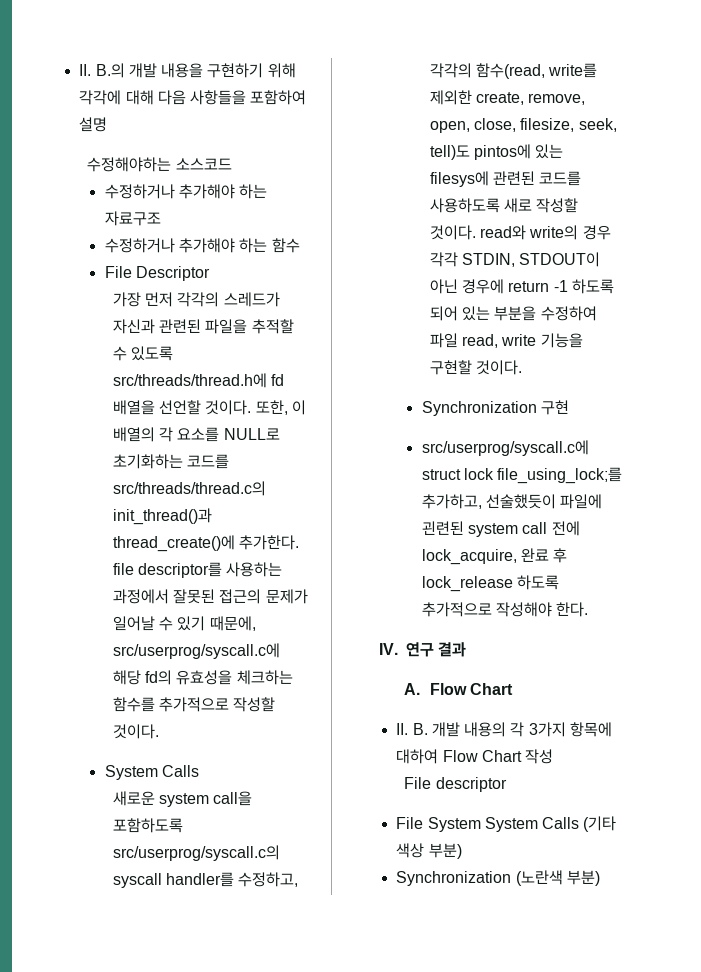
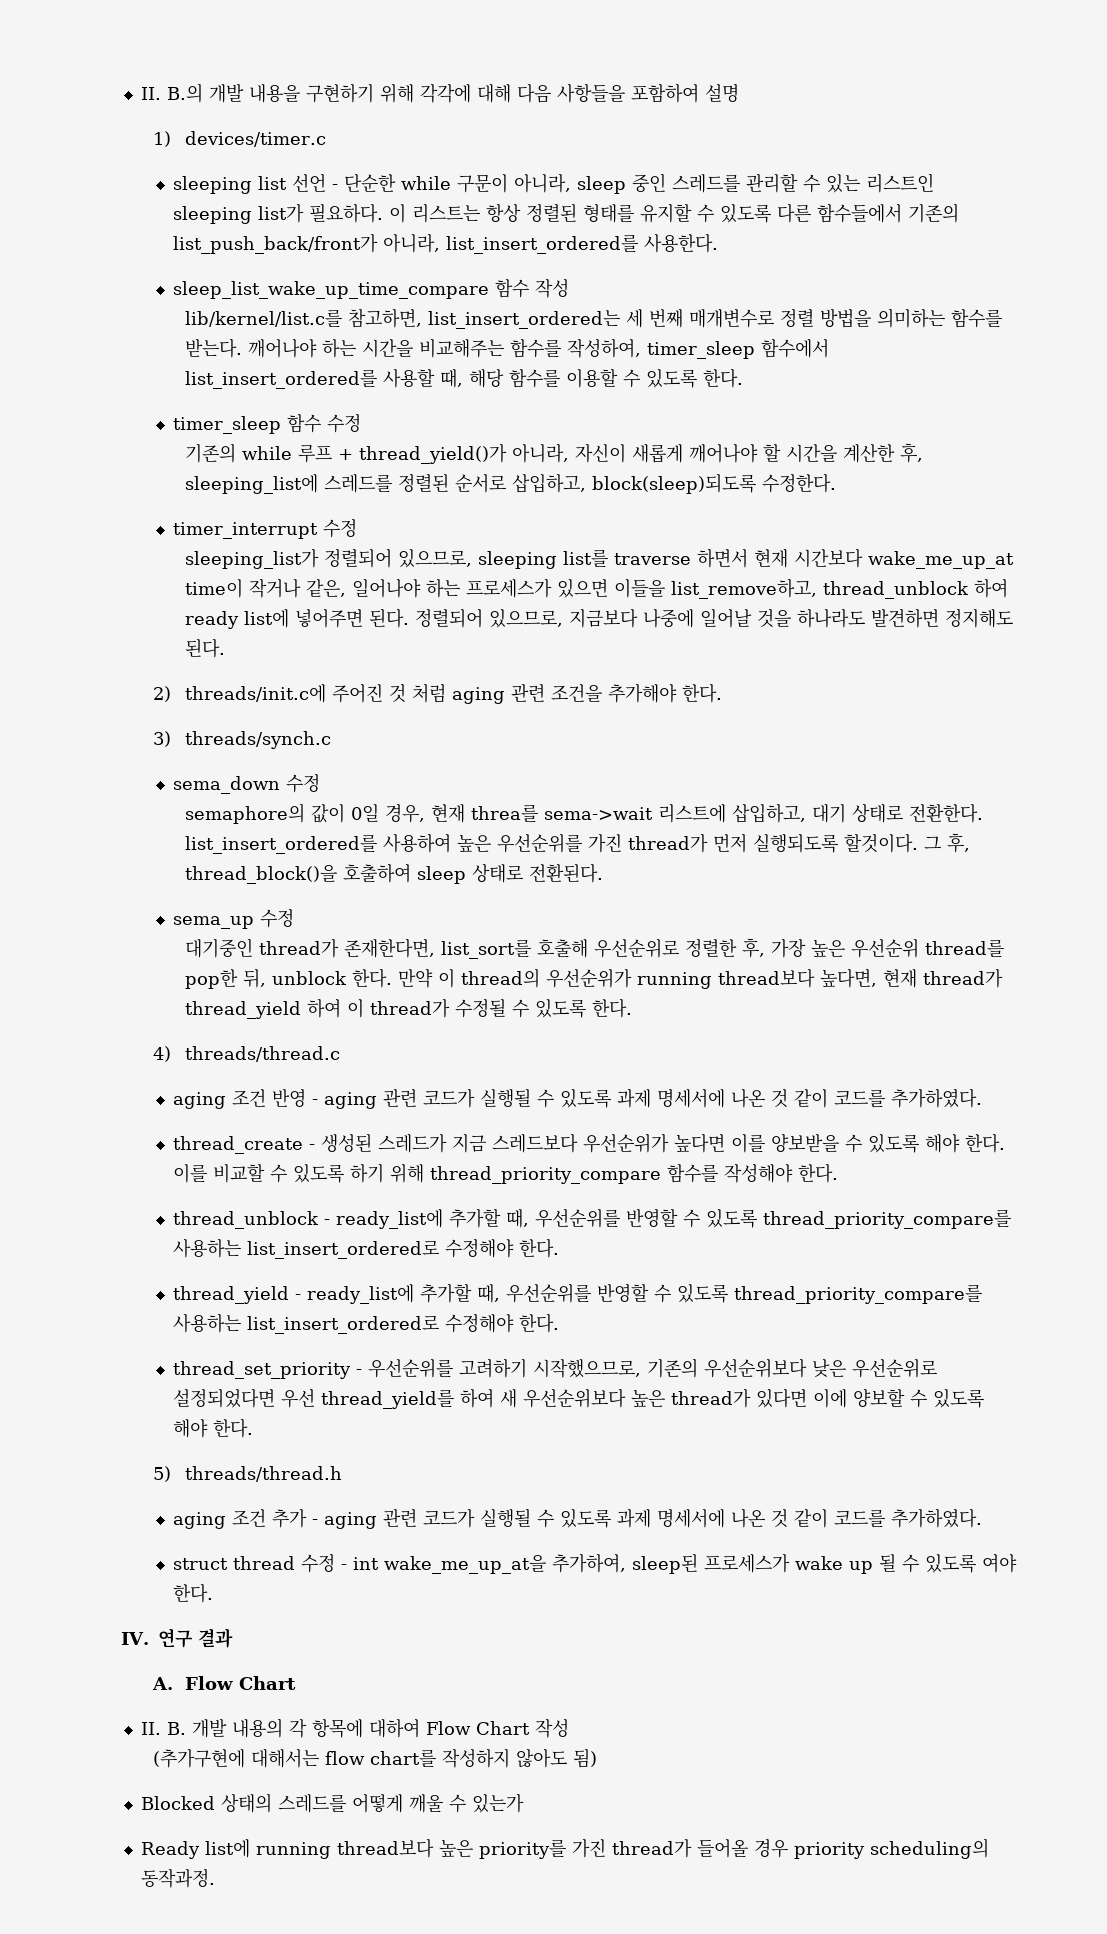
[87,157,232,172] [104,184,268,199] [104,211,161,226] [104,238,300,253] [104,266,211,281] [112,292,280,307] [112,319,294,334] [112,346,174,361] [112,373,285,388] [112,400,307,415] [112,427,280,442] [112,454,230,469] [112,481,266,496] [112,508,212,525] [112,535,300,552] [112,562,283,578] [112,589,308,604] [112,616,256,631] [112,643,280,659] [112,670,293,685] [112,697,276,712] [112,724,159,739] [104,765,200,780] [112,791,253,807] [112,818,183,833] [112,845,280,861] [112,872,299,888] [429,63,598,79] [429,90,586,105] [429,118,617,133] [429,144,564,160] [429,171,582,187] [429,198,579,213] [429,225,611,240] [429,252,601,267] [429,279,615,294] [429,306,597,321] [429,333,583,348] [429,360,523,375] [421,400,570,416] [421,440,589,456] [421,467,623,484] [421,494,603,509] [421,521,580,537] [421,548,568,565] [421,575,560,592] [421,602,553,617] 수정해야하는 소스코드 // 수정하거나 추가해야 하는 자료구조 // 수정하거나 추가해야 하는 함수 // File Descriptor // 가장 먼저 각각의 스레드가 자신과 관련된 파일을 추적할 수 있도록 src/threads/thread.h에 fd 배열을 선언할 것이다. 또한, 이 배열의 각 요소를 NULL로 초기화하는 코드를 src/threads/thread.c의 init_thread()과 thread_create()에 추가한다. file descriptor를 사용하는 과정에서 잘못된 접근의 문제가 일어날 수 있기 때문에, src/userprog/syscall.c에 해당 fd의 유효성을 체크하는 함수를 추가적으로 작성할 것이다. // System Calls // 새로운 system call을 포함하도록 src/userprog/syscall.c의 syscall handler를 수정하고, 각각의 함수(read, write를 제외한 create, remove, open, close, filesize, seek, tell)도 pintos에 있는 filesys에 관련된 코드를 사용하도록 새로 작성할 것이다. read와 write의 경우 각각 STDIN, STDOUT이 아닌 경우에 return -1 하도록 되어 있는 부분을 수정하여 파일 read, write 기능을 구현할 것이다. // Synchronization 구현 // src/userprog/syscall.c에 struct lock file_using_lock;를 추가하고, 선술했듯이 파일에 괸련된 system call 전에 lock_acquire, 완료 후 lock_release 하도록 추가적으로 작성해야 -> [153,131,327,147] [172,173,934,194] [172,203,959,224] [172,233,718,254] [172,279,569,299] [185,308,1003,329] [185,338,830,359] [185,368,744,389] [172,414,361,434] [185,443,924,464] [185,473,837,494] [172,519,357,539] [185,548,1015,569] [185,579,1009,599] [185,608,1014,629] [185,638,226,658] [153,683,723,704] [153,731,332,749] [172,774,320,794] [185,803,984,824] [185,833,971,854] [185,863,604,884] [172,909,294,929] [185,938,1005,959] [185,968,1004,989] [185,998,633,1019] [153,1046,341,1062] [172,1088,982,1109] [172,1133,1005,1154] [172,1163,838,1184] [172,1209,1011,1229] [172,1238,559,1259] [172,1284,982,1304] [172,1313,559,1334] [172,1358,937,1379] [172,1388,984,1409] [172,1418,253,1438] [153,1466,343,1482] [172,1508,982,1529] [172,1554,1017,1574] 1) devices/timer.c // sleeping list 선언 - 단순한 while 구문이 아니라, sleep 중인 스레드를 관리할 수 있는 리스트인 sleeping list가 필요하다. 이 리스트는 항상 정렬된 형태를 유지할 수 있도록 다른 함수들에서 기존의 list_push_back/front가 아니라, list_insert_ordered를 사용한다. // sleep_list_wake_up_time_compare 함수 작성 // lib/kernel/list.c를 참고하면, list_insert_ordered는 세 번째 매개변수로 정렬 방법을 의미하는 함수를 받는다. 깨어나야 하는 시간을 비교해주는 함수를 작성하여, timer_sleep 함수에서 list_insert_ordered를 사용할 때, 해당 함수를 이용할 수 있도록 한다. // timer_sleep 함수 수정 // 기존의 while 루프 + thread_yield()가 아니라, 자신이 새롭게 깨어나야 할 시간을 계산한 후, sleeping_list에 스레드를 정렬된 순서로 삽입하고, block(sleep)되도록 수정한다. // timer_interrupt 수정 // sleeping_list가 정렬되어 있으므로, sleeping list를 traverse 하면서 현재 시간보다 wake_me_up_at time이 작거나 같은, 일어나야 하는 프로세스가 있으면 이들을 list_remove하고, thread_unblock 하여 ready list에 넣어주면 된다. 정렬되어 있으므로, 지금보다 나중에 일어날 것을 하나라도 발견하면 정지해도 된다. // 2) threads/init.c에 주어진 것 처럼 aging 관련 조건을 추가해야 한다. // 3) threads/synch.c // sema_down 수정 // semaphore의 값이 0일 경우, 현재 threa를 sema->wait 리스트에 삽입하고, 대기 상태로 전환한다. list_insert_ordered를 사용하여 높은 우선순위를 가진 thread가 먼저 실행되도록 할것이다. 그 후, thread_block()을 호출하여 sleep 상태로 전환된다. // sema_up 수정 // 대기중인 thread가 존재한다면, list_sort를 호출해 우선순위로 정렬한 후, 가장 높은 우선순위 thread를 pop한 뒤, unblock 한다. 만약 이 thread의 우선순위가 running thread보다 높다면, 현재 thread가 thread_yield 하여 이 thread가 수정될 수 있도록 한다. // 4) threads/thread.c // aging 조건 반영 - aging 관련 코드가 실행될 수 있도록 과제 명세서에 나온 것 같이 코드를 추가하였다. // thread_create - 생성된 스레드가 지금 스레드보다 우선순위가 높다면 이를 양보받을 수 있도록 해야 한다. 이를 비교할 수 있도록 하기 위해 thread_priority_compare 함수를 작성해야 한다. // thread_unblock - ready_list에 추가할 때, 우선순위를 반영할 수 있도록 thread_priority_compare를 사용하는 list_insert_ordered로 수정해야 한다. // thread_yield - ready_list에 추가할 때, 우선순위를 반영할 수 있도록 thread_priority_compare를 사용하는 list_insert_ordered로 수정해야 한다. // thread_set_priority - 우선순위를 고려하기 시작했으므로, 기존의 우선순위보다 낮은 우선순위로 설정되었다면 우선 thread_yield를 하여 새 우선순위보다 높은 thread가 있다면 이에 양보할 수 있도록 해야 한다. // 5) threads/thread.h // aging 조건 추가 - aging 관련 코드가 실행될 수 있도록 과제 명세서에 나온 것 같이 코드를 추가하였다. // struct thread 수정 - int wake_me_up_at을 추가하여, sleep된 프로세스가 wake up 될 수 있도록 여야
[528,722,566,737] 3가지 -> (307, 1728) none
[404,777,507,792] [396,816,617,832] [396,843,462,859] [396,870,600,886] File descriptor // File System System Calls (기타 색상 부분) // Synchronization (노란색 부분) -> [153,1748,598,1768] [140,1793,524,1813] [140,1838,989,1859] [140,1869,215,1888] (추가구현에 대해서는 flow chart를 작성하지 않아도 됨) // Blocked 상태의 스레드를 어떻게 깨울 수 있는가 // Ready list에 running thread보다 높은 priority를 가진 thread가 들어올 경우 priority scheduling의 동작과정.

